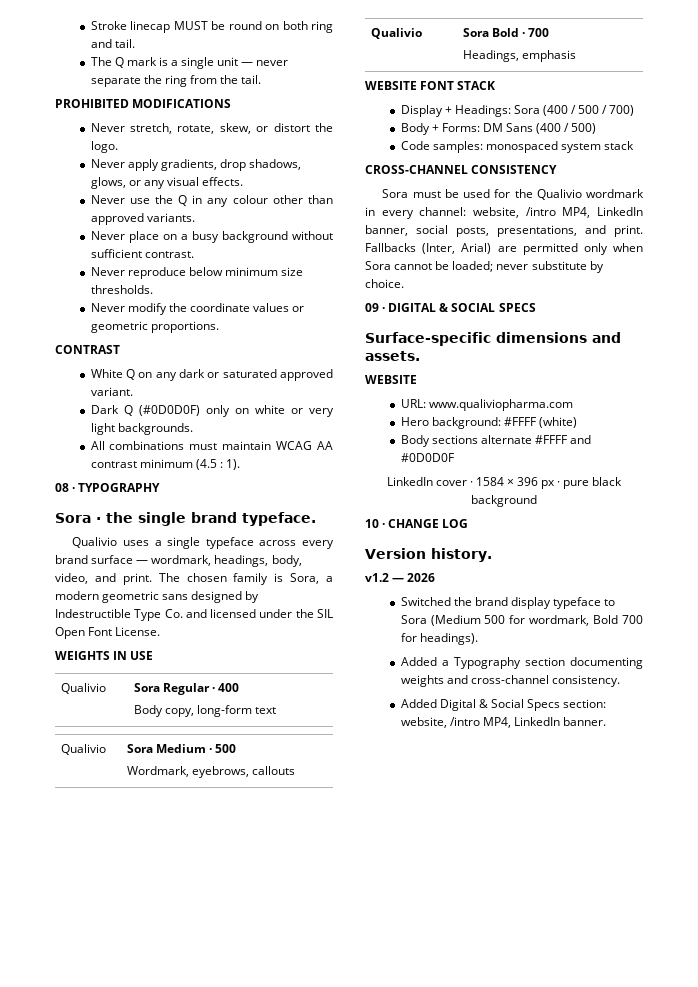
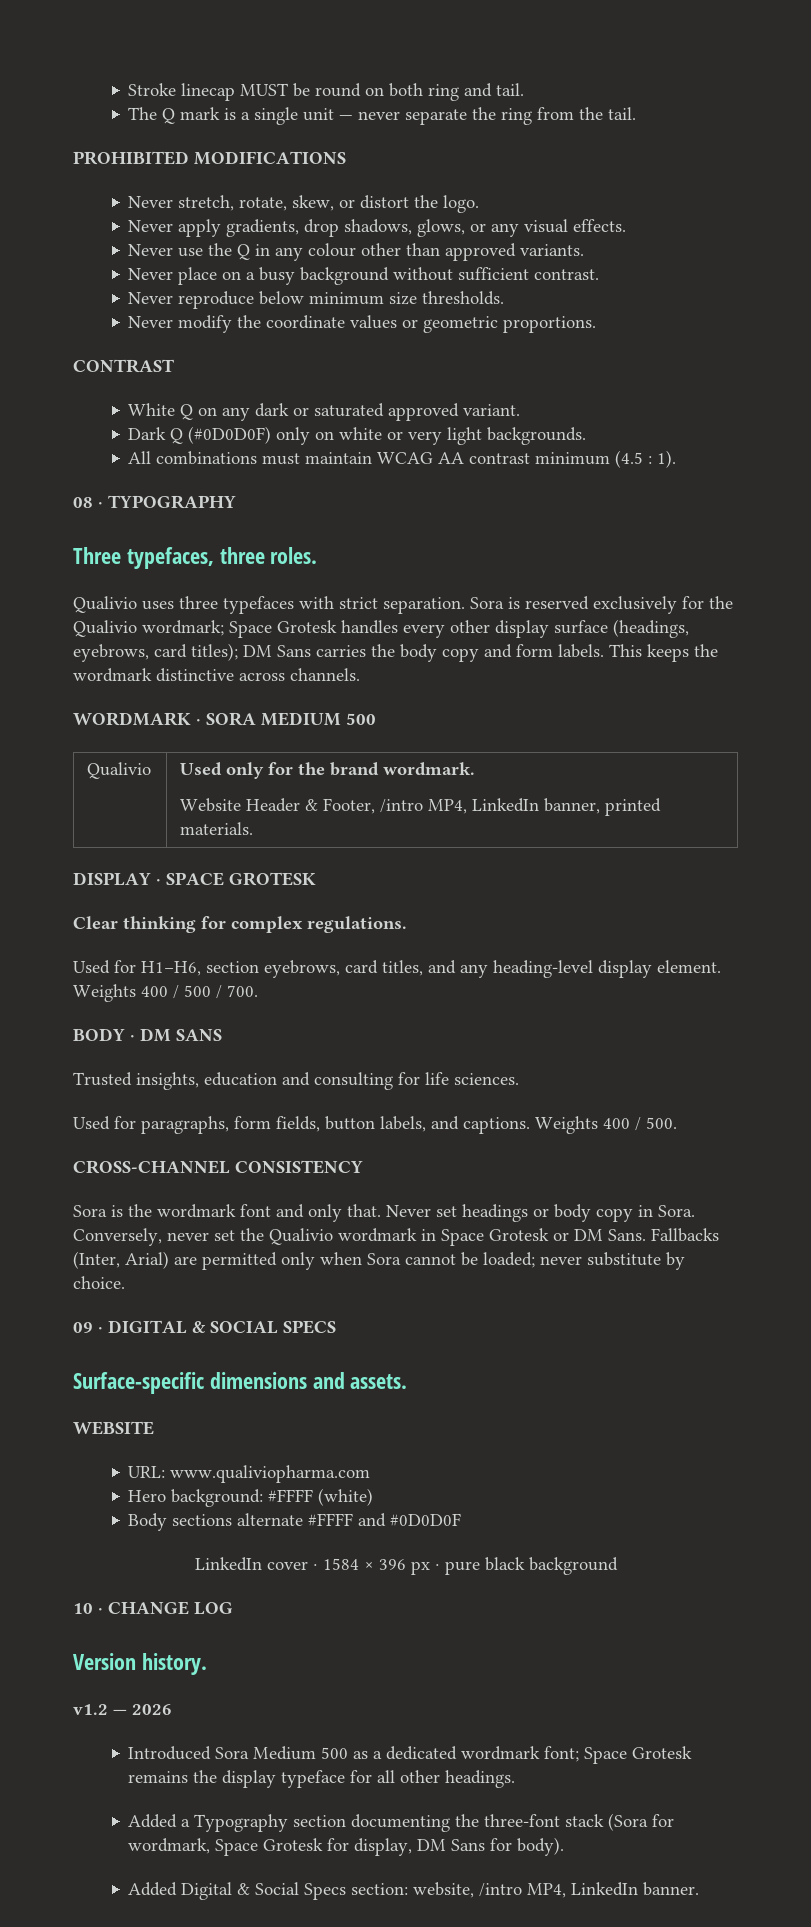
[55,512,316,526] [72,537,334,549] [55,555,302,567] [55,573,333,585] [55,591,260,603] [55,609,333,621] [55,627,161,639] [55,651,154,660] [60,683,106,694] [133,683,239,695] [133,705,276,717] [60,744,106,755] [126,744,236,753] [126,766,295,778] [370,28,422,39] [462,28,549,37] [462,50,576,62] [365,81,496,90] [400,105,635,117] [400,123,597,135] [400,141,635,153] [365,165,558,174] [382,189,644,200] [365,207,643,219] [365,225,643,237] Sora · the single brand typeface. // Qualivio uses a single typeface across every brand surface — wordmark, headings, body, video, and print. The chosen family is Sora, a modern geometric sans designed by Indestructible Type Co. and licensed under the SIL Open Font License. // WEIGHTS IN USE // Qualivio | Sora Regular · 400 // Body copy, long-form text // Qualivio | Sora Medium · 500 // Wordmark, eyebrows, callouts // Qualivio | Sora Bold · 700 // Headings, emphasis // WEBSITE FONT STACK // Display + Headings: Sora (400 / 500 / 700) // Body + Forms: DM Sans (400 / 500) // Code samples: monospaced system stack // CROSS-CHANNEL CONSISTENCY // Sora must be used for the Qualivio wordmark in every channel: website, /intro MP4, LinkedIn banner, social posts, presentations, and print. -> [73,547,318,569] [73,596,733,614] [73,619,689,638] [73,643,718,662] [73,668,360,682] [73,712,376,726] [87,762,152,779] [180,762,476,779] [180,798,662,816] [180,822,254,835] [73,872,316,886] [73,916,407,933] [73,960,721,978] [73,984,258,1002] [73,1028,222,1042] [73,1072,519,1090] [73,1116,677,1134] [73,1160,363,1174] [73,1204,695,1222] [73,1228,646,1246] Three typefaces, three roles. // Qualivio uses three typefaces with strict separation. Sora is reserved exclusively for the Qualivio wordmark; Space Grotesk handles every other display surface (headings, eyebrows, card titles); DM Sans carries the body copy and form labels. This keeps the wordmark distinctive across channels. // WORDMARK · SORA MEDIUM 500 // Qualivio | Used only for the brand wordmark. // Website Header & Footer, /intro MP4, LinkedIn banner, printed materials. // DISPLAY · SPACE GROTESK // Clear thinking for complex regulations. // Used for H1–H6, section eyebrows, card titles, and any heading-level display element. Weights 400 / 500 / 700. // BODY · DM SANS // Trusted insights, education and consulting for life sciences. // Used for paragraphs, form fields, button labels, and captions. Weights 400 / 500. // CROSS-CHANNEL CONSISTENCY // Sora is the wordmark font and only that. Never set headings or body copy in Sora. Conversely, never set the Qualivio wordmark in Space Grotesk or DM Sans.
[400,597,616,609] [400,615,643,626] [400,633,478,645] Switched the brand display typeface to Sora (Medium 500 for wordmark, Bold 700 for headings). -> [128,1746,693,1764] [128,1770,516,1788] Introduced Sora Medium 500 as a dedicated wordmark font; Space Grotesk remains the display typeface for all other headings.
[400,675,620,687] weights and cross-channel consistency. -> [455,1813,675,1831] [128,1837,565,1856] the three-font stack (Sora for wordmark, Space Grotesk for display, DM Sans for body).

